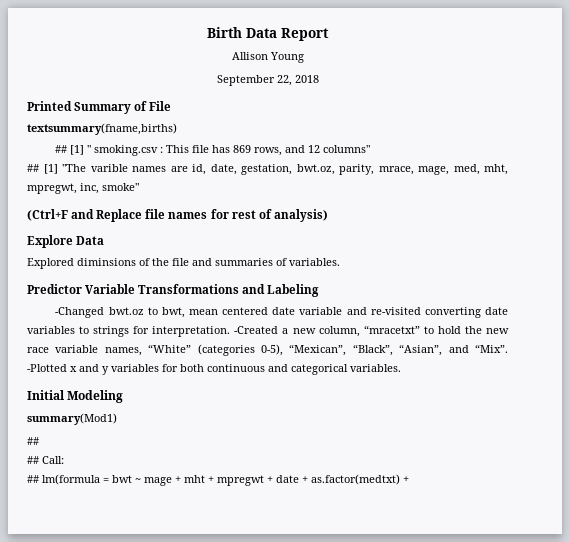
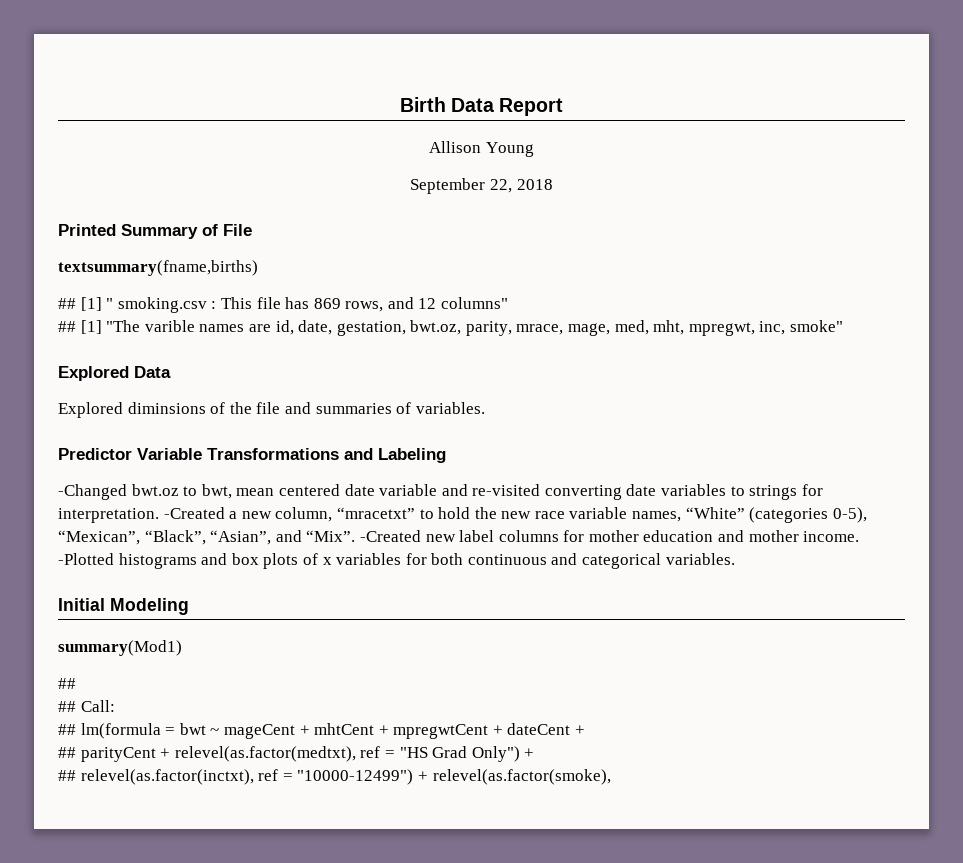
[27,209,328,222] [27,235,73,248] (Ctrl+F and Replace file names for rest of analysis) // Explore -> [58,366,129,381] Explored
[27,364,109,375] -Plotted x and y -> [359,530,860,542] [58,553,332,569] -Created new label columns for mother education and mother income. -Plotted histograms and box plots of x
[144,474,409,486] mage + mht + mpregwt + date + as.factor(medtxt) + -> [223,723,586,739] [58,746,535,762] [58,769,611,785] mageCent + mhtCent + mpregwtCent + dateCent + // ## parityCent + relevel(as.factor(medtxt), ref = "HS Grad Only") + // ## relevel(as.factor(inctxt), ref = "10000-12499") + relevel(as.factor(smoke),

